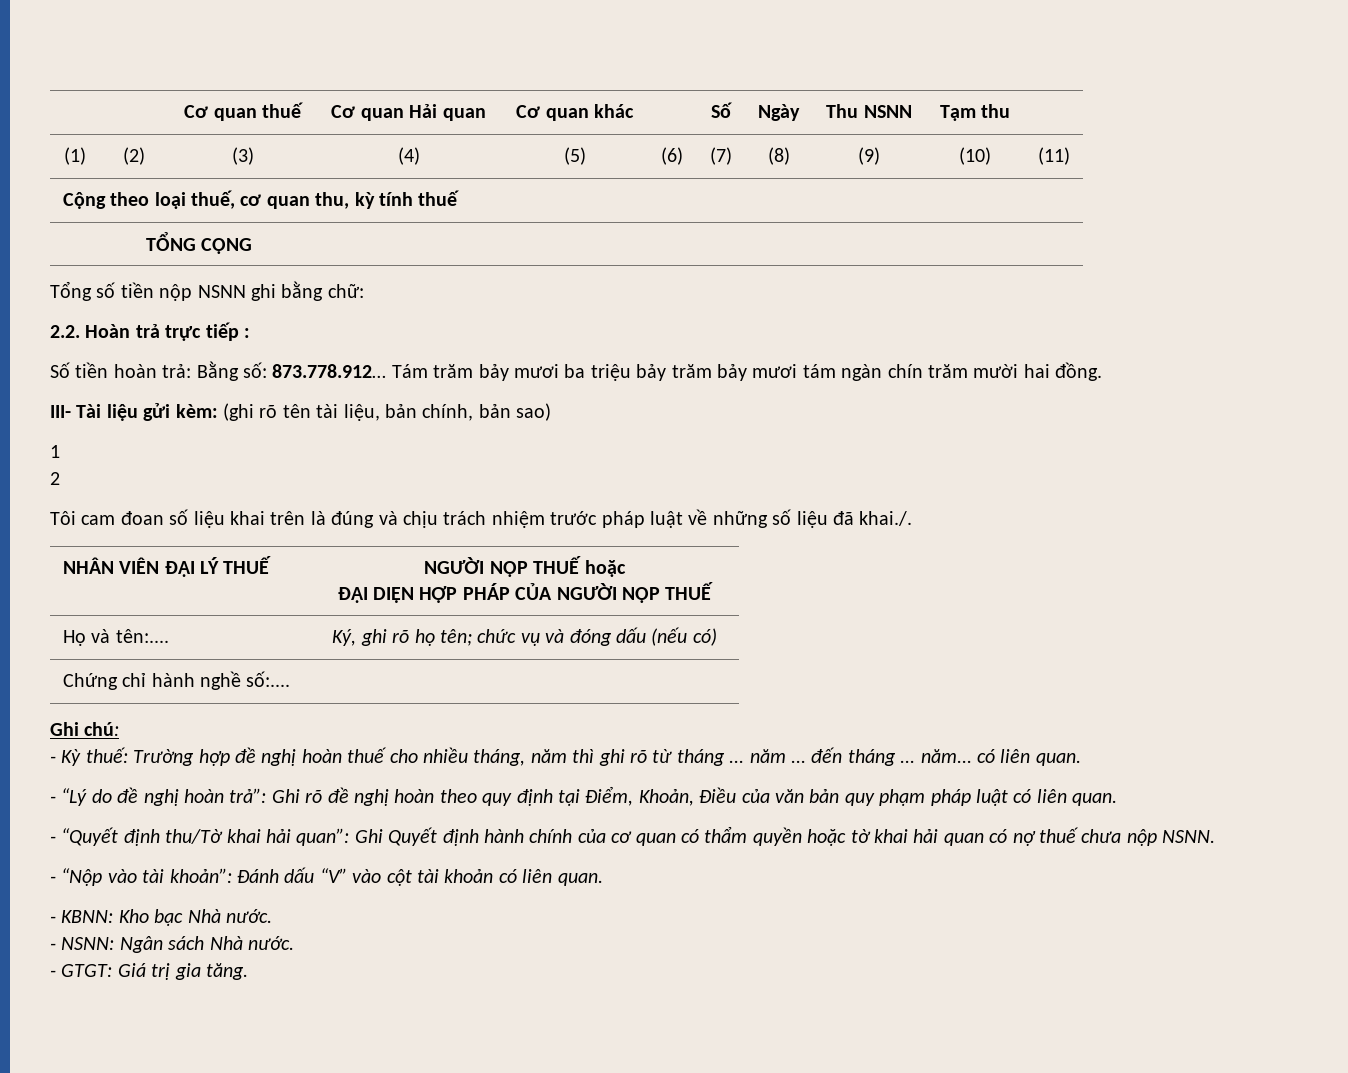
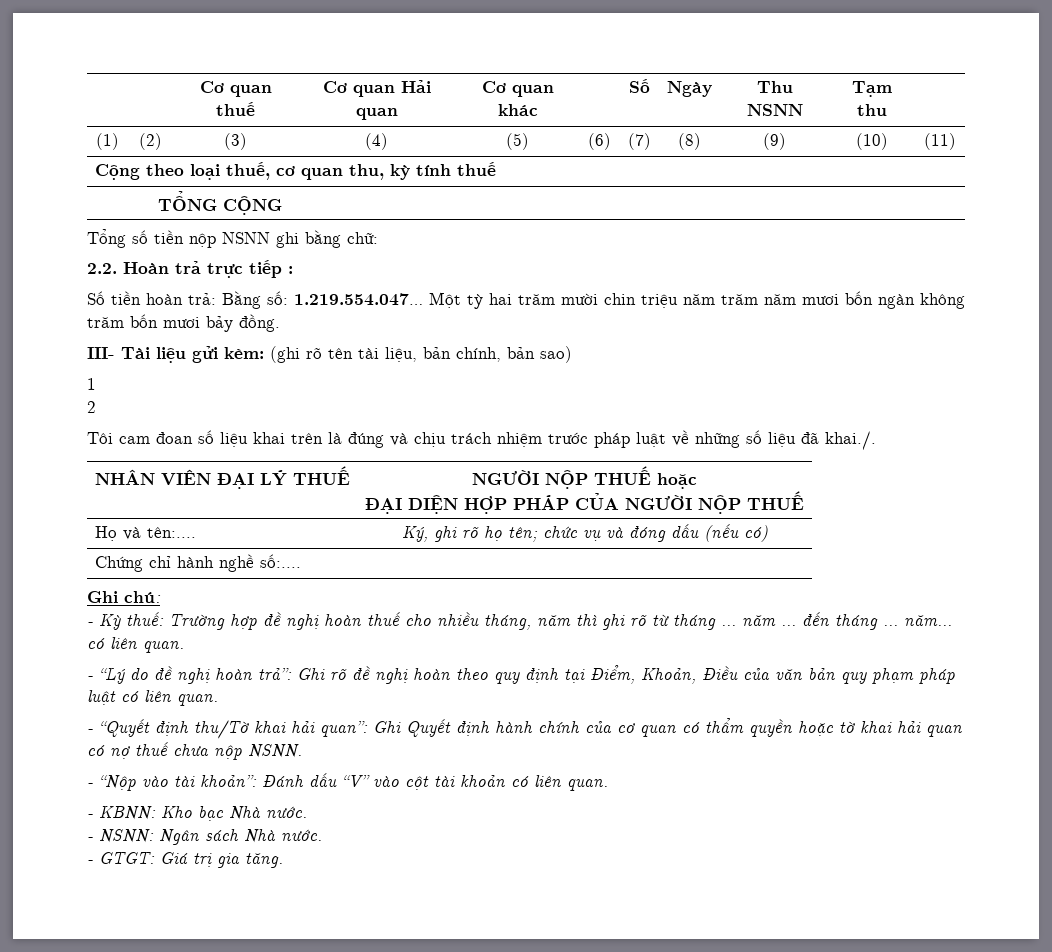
[272,364,1050,381] 873.778.912… Tám trăm bảy mươi ba triệu bảy trăm bảy mươi tám ngàn chín trăm mười hai -> [294,291,965,309] [87,314,233,332] 1.219.554.047… Một tỳ hai trăm mười chin triệu năm trăm năm mươi bốn ngàn không trăm bốn mươi bảy

